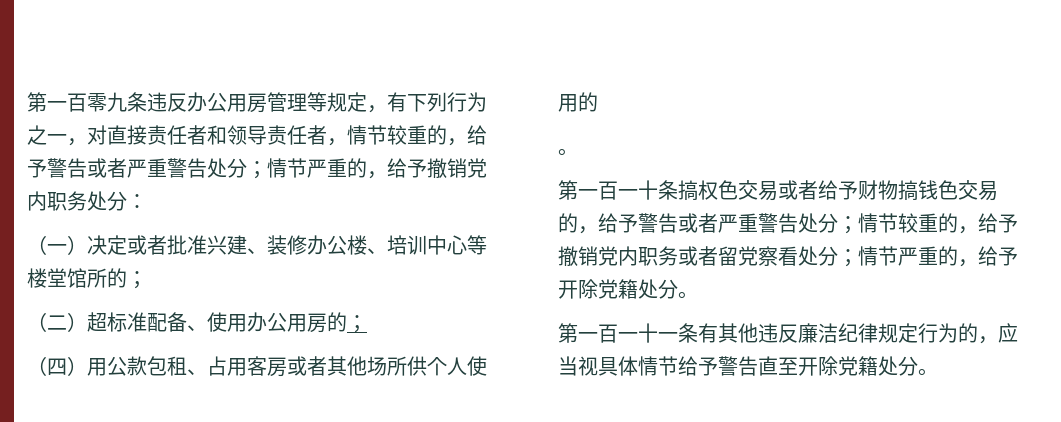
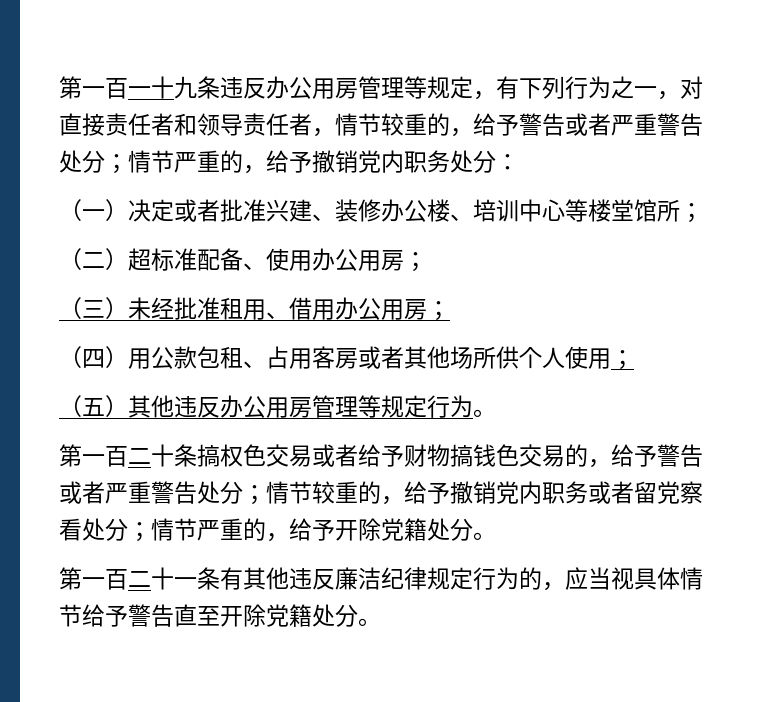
[27,92,107,112] 第一百零 -> [59,76,174,99] 第一百一十
[107,268,127,288] 的 -> (680, 210) none
[327,312,347,332] 的 -> [404,252,427,272] [59,297,427,320] ； // （三）未经批准租用、借用办公用房
[578,92,598,112] [558,148,578,156] [558,180,638,200] 的 // 。 // 第一百一 -> [611,350,634,370] [59,395,496,418] [59,444,151,467] ； // （五）其他违反办公用房管理等规定行为。 // 第一百二
[618,332,638,341] 一 -> [128,571,151,587] 二

